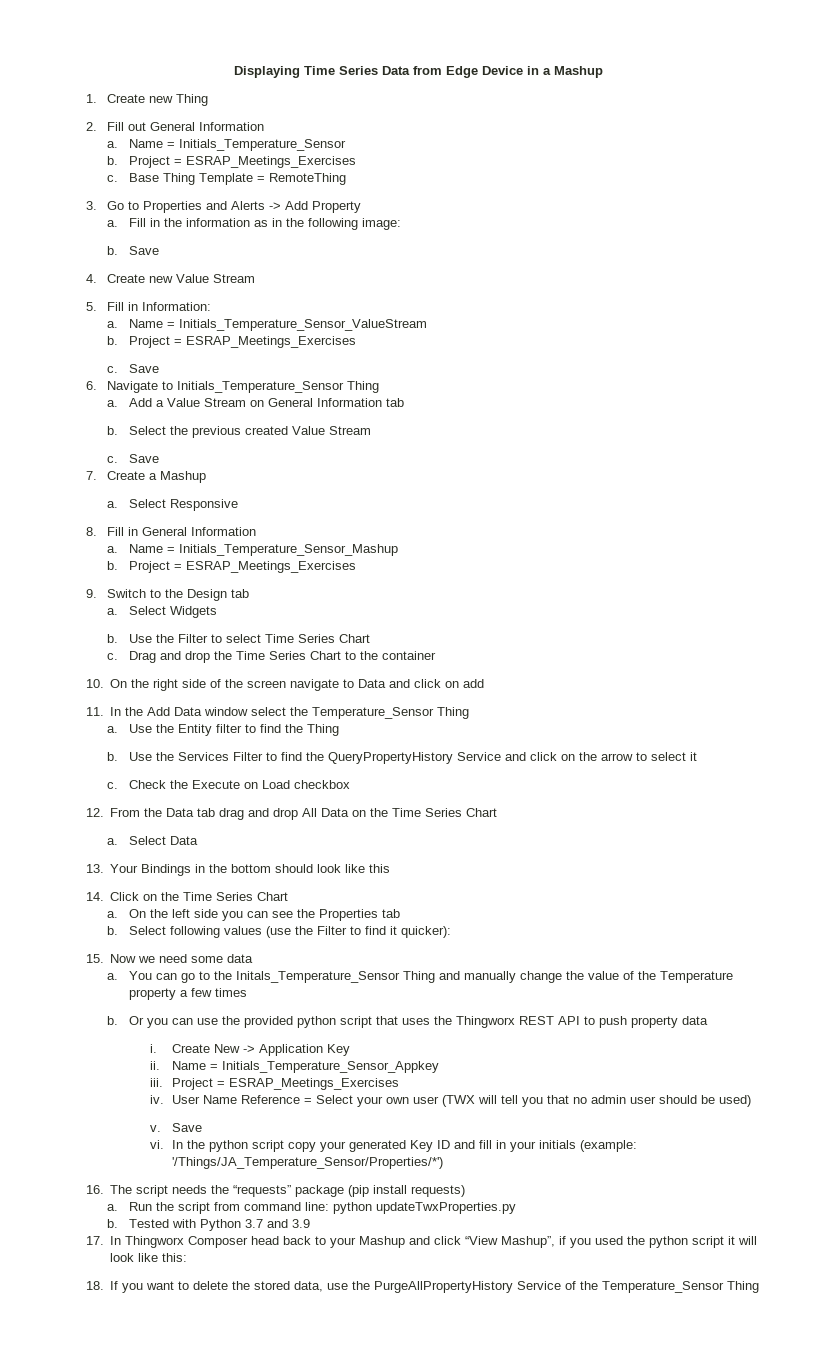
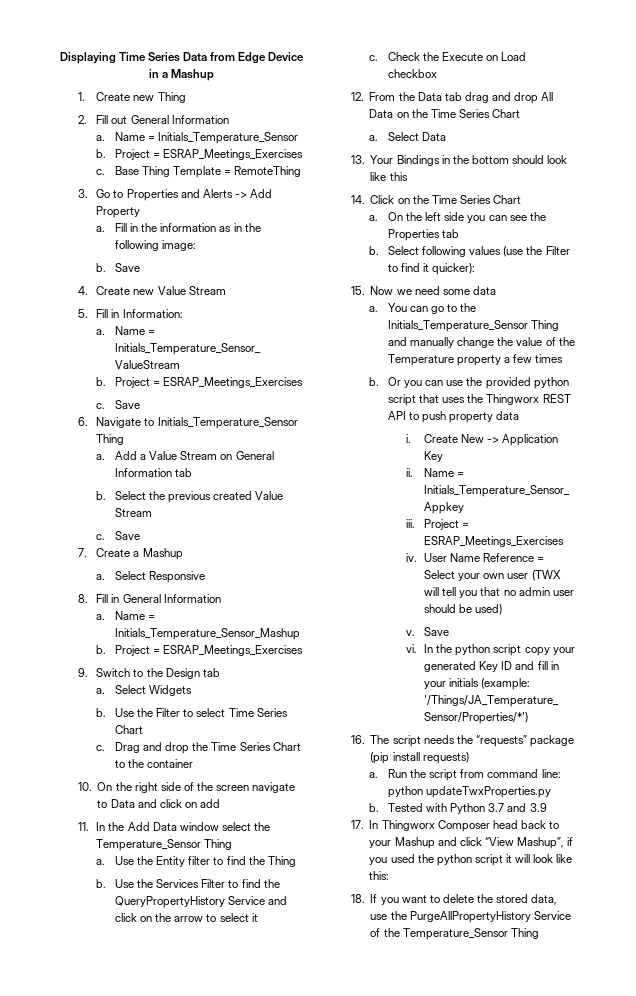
[235,971,400,983] Initals_Temperature_Sensor -> [388,320,529,332] Initials_Temperature_Sensor

